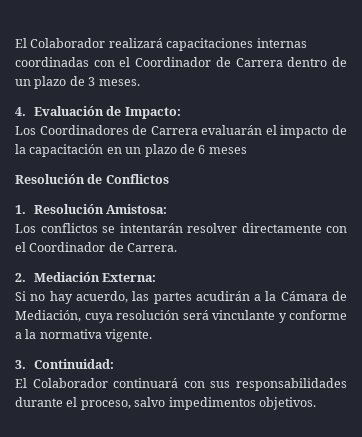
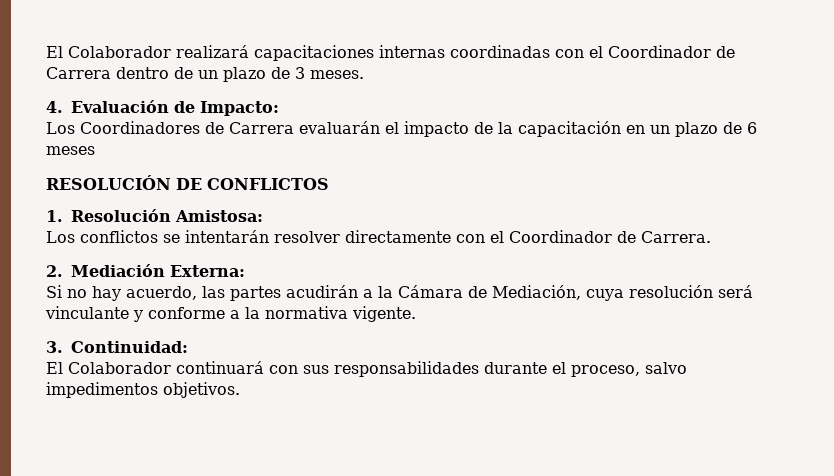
[15,174,169,184] Resolución de Conflictos -> [46,175,329,190] RESOLUCIÓN DE CONFLICTOS

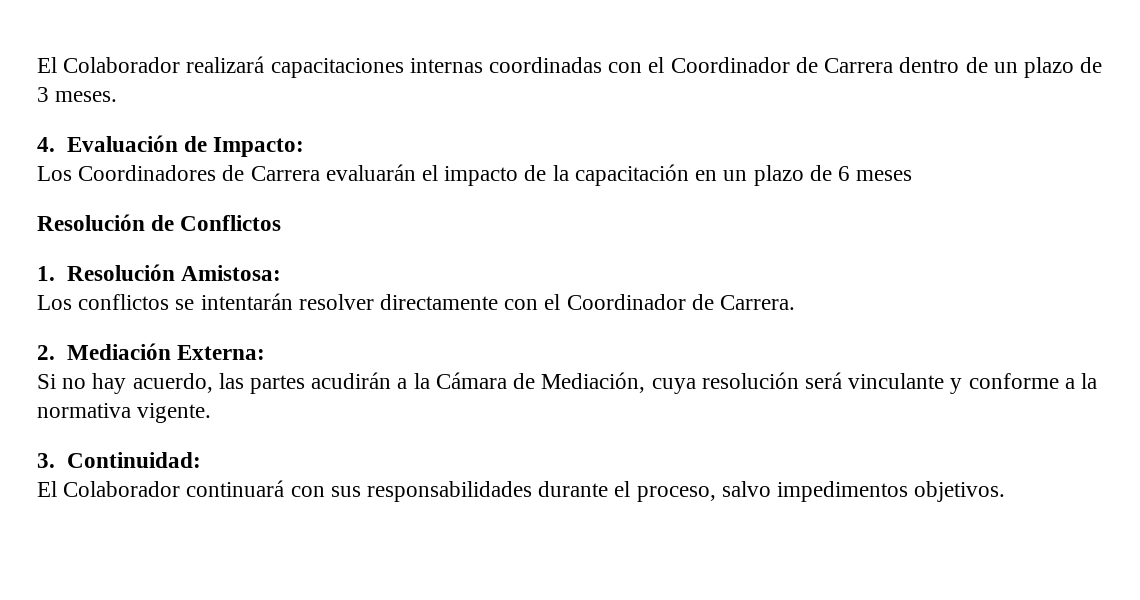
[46,175,329,190] RESOLUCIÓN DE CONFLICTOS -> [37,214,282,231] Resolución de Conflictos

